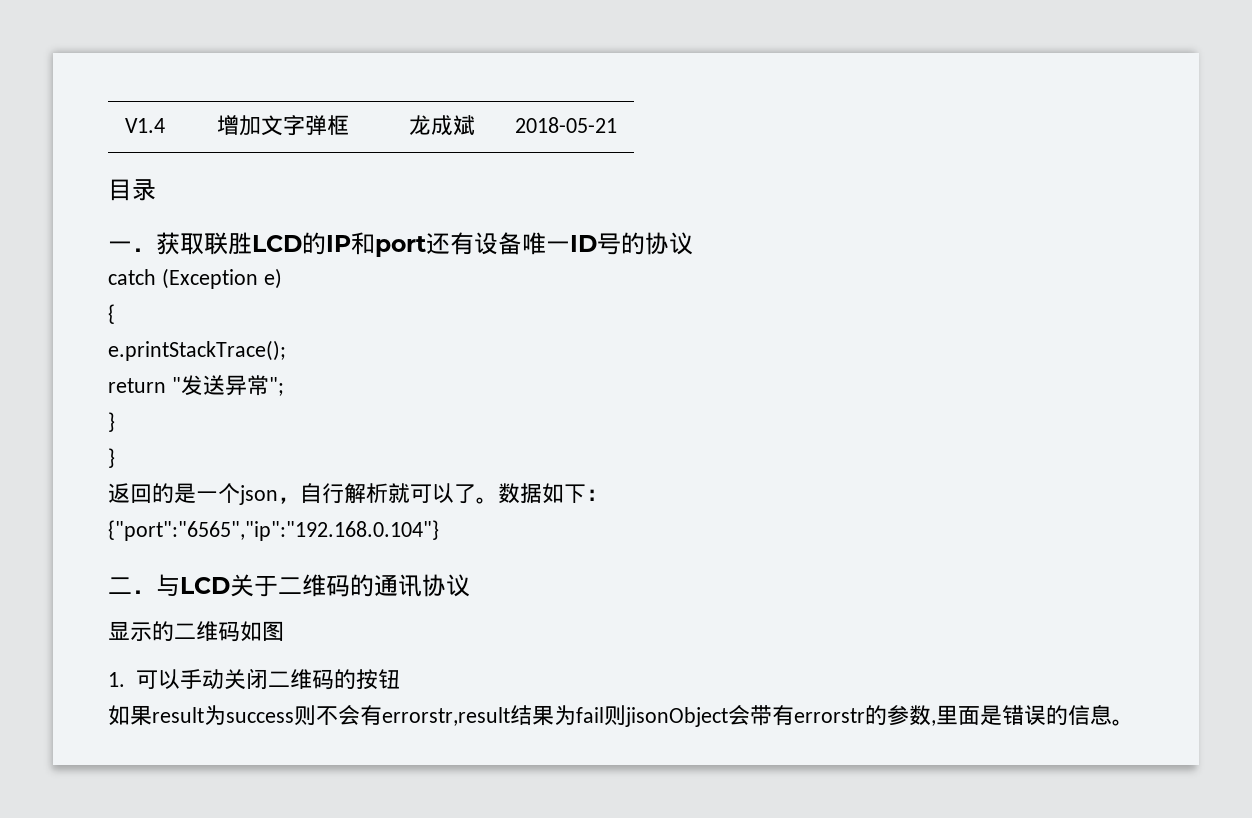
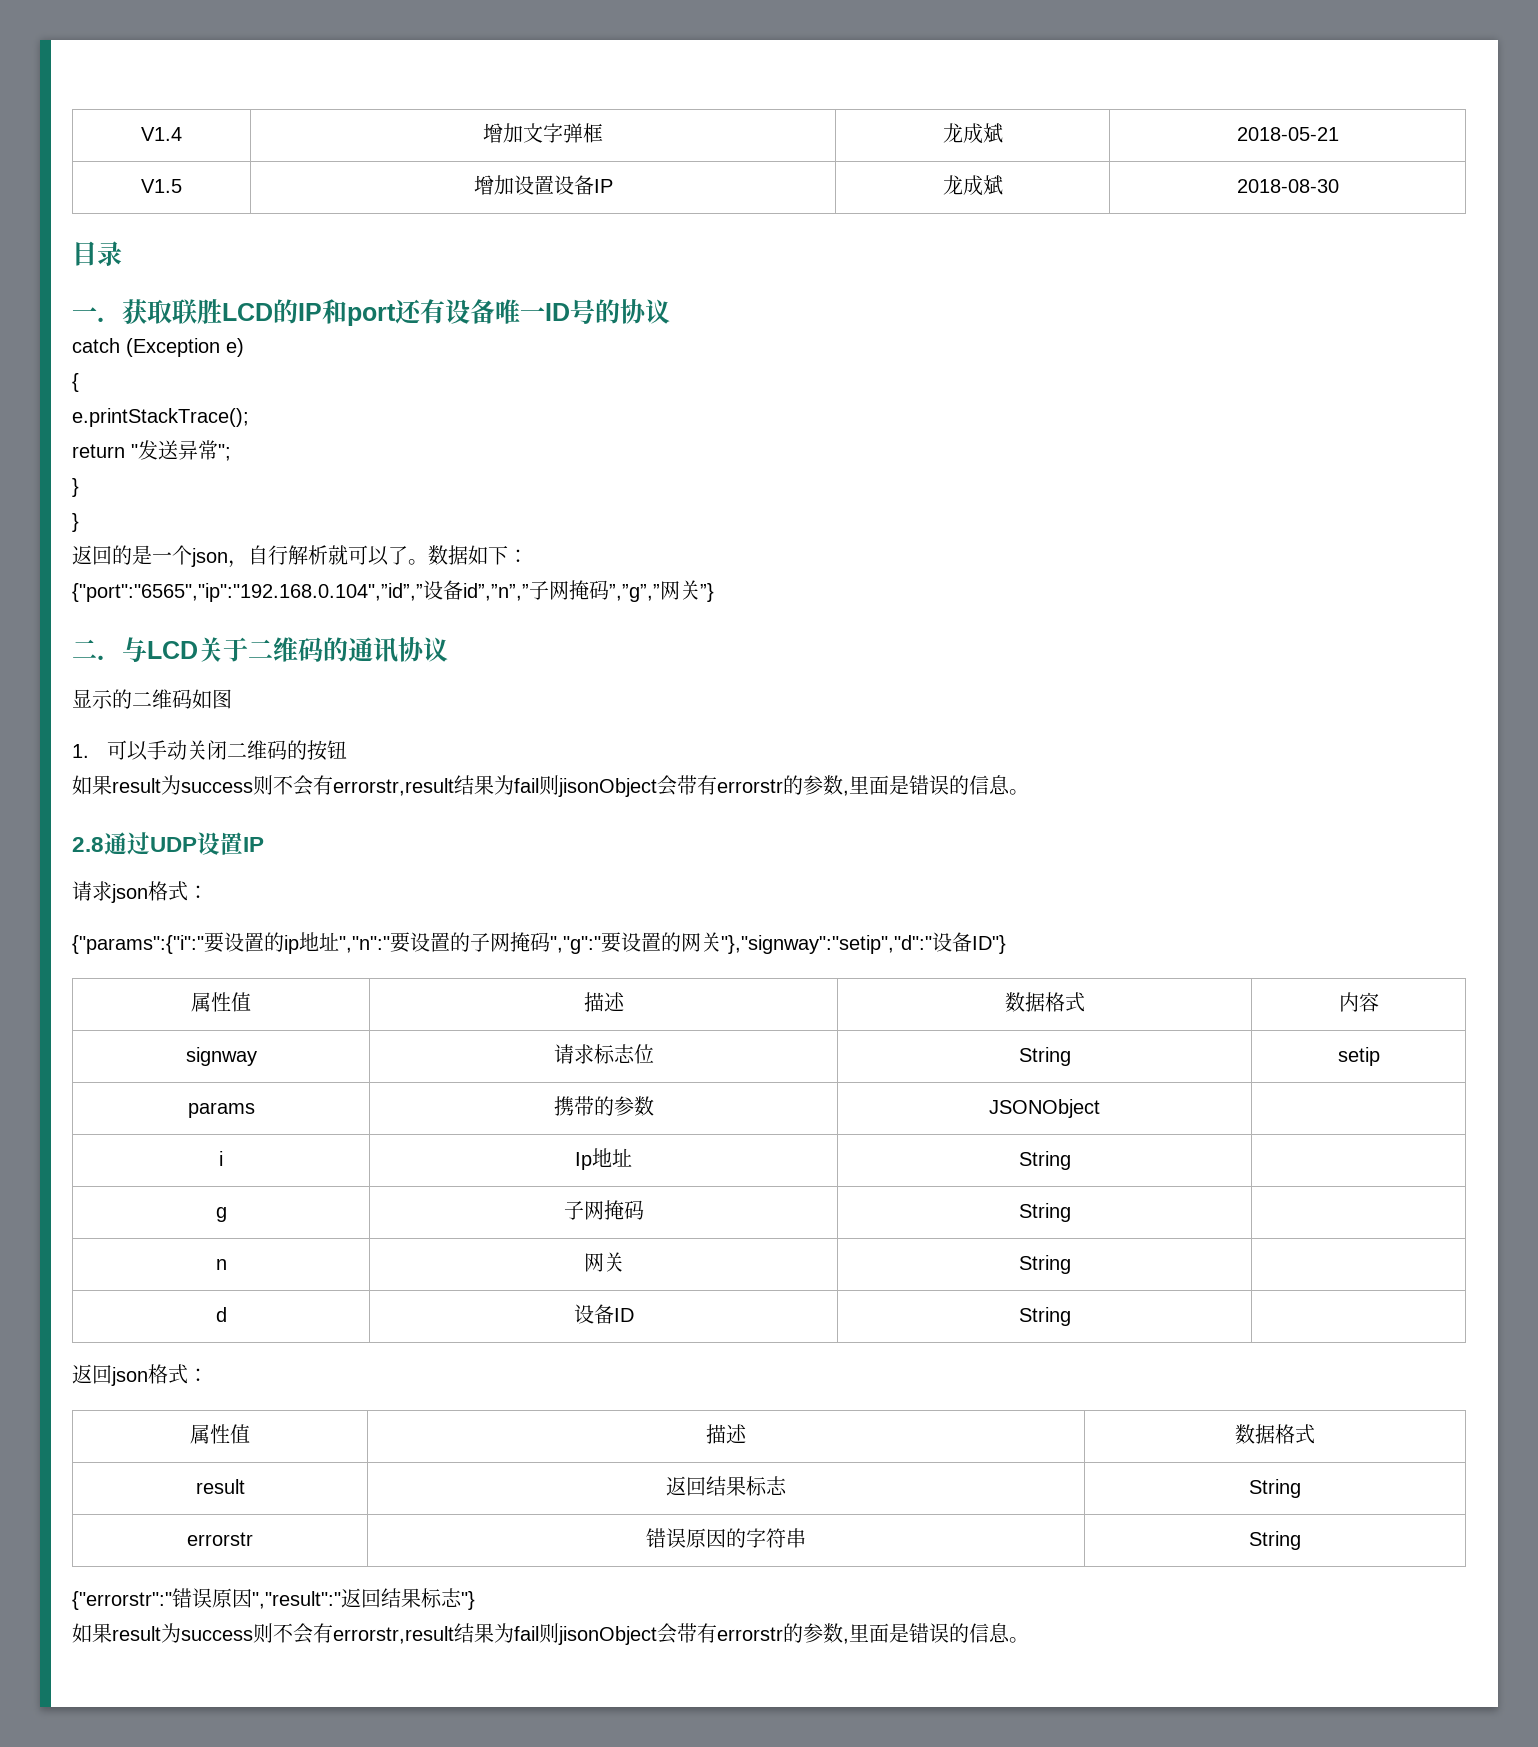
(617, 125) none -> [141,179,182,193] [473,175,613,195] [942,175,1003,196] [1236,179,1339,193] // V1.5 | 增加设置设备IP | 龙成斌 | 2018-08-30
[108,520,439,541] {"port":"6565","ip":"192.168.0.104"} -> [72,580,714,602] {"port":"6565","ip":"192.168.0.104",”id”,”设备id”,”n”,”子网掩码”,”g”,”网关”}
(1134, 722) none -> [72,832,264,855] [72,881,208,903] [72,932,1006,954] [191,992,251,1012] [583,992,625,1012] [1004,992,1085,1012] [1338,992,1379,1012] [185,1047,257,1066] [553,1044,654,1064] [1018,1047,1071,1066] [1337,1047,1380,1066] [187,1102,255,1118] [553,1096,654,1116] [988,1099,1100,1118] [219,1151,223,1166] [575,1148,632,1170] [1018,1151,1071,1170] [215,1207,227,1222] [563,1200,644,1220] [1018,1203,1071,1222] [215,1259,227,1270] [583,1252,624,1272] [1018,1255,1071,1274] [215,1307,227,1322] [573,1304,634,1324] [1018,1307,1071,1326] [72,1364,208,1386] [190,1424,250,1444] [705,1424,747,1444] [1235,1424,1315,1444] [195,1479,245,1494] [665,1476,787,1496] [1249,1479,1301,1498] [187,1532,253,1546] [645,1528,806,1548] [1249,1531,1301,1550] [72,1588,475,1610] [72,1623,1029,1645] // 2.8通过UDP设置IP // 请求json格式： // {"params":{"i":"要设置的ip地址","n":"要设置的子网掩码","g":"要设置的网关"},"signway":"setip","d":"设备ID"} // 属性值 | 描述 | 数据格式 | 内容 // signway | 请求标志位 | String | setip // params | 携带的参数 | JSONObject | // i | Ip地址 | String | // g | 子网掩码 | String | // n | 网关 | String | // d | 设备ID | String | // 返回json格式： // 属性值 | 描述 | 数据格式 // result | 返回结果标志 | String // errorstr | 错误原因的字符串 | String // {"errorstr":"错误原因","result":"返回结果标志"} // 如果result为success则不会有errorstr,result结果为fail则jisonObject会带有errorstr的参数,里面是错误的信息。

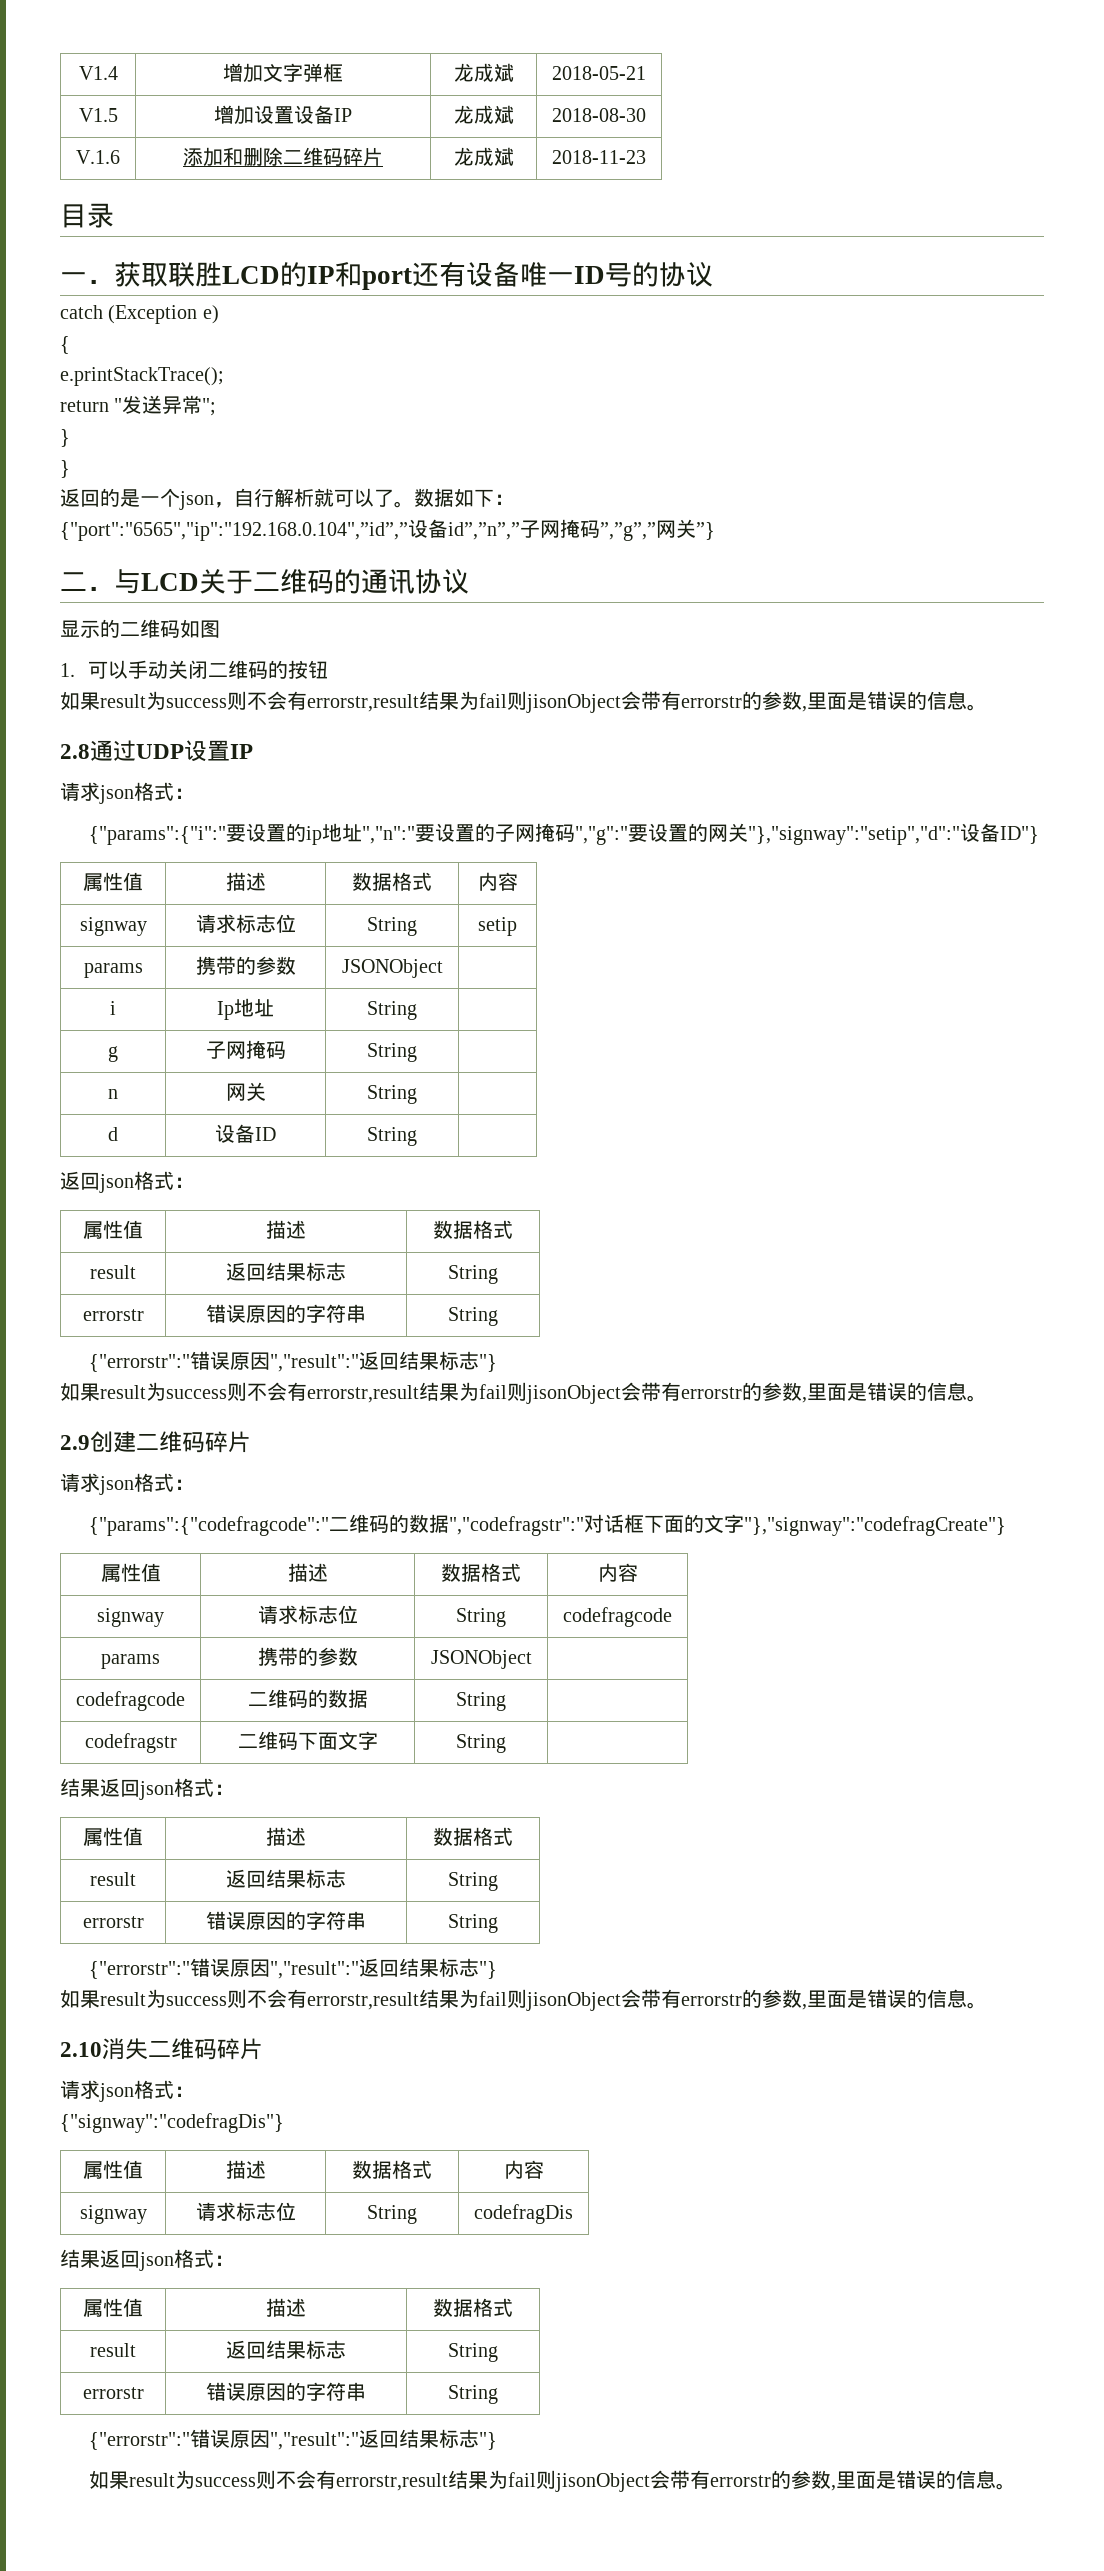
(1339, 186) none -> [76,150,120,164] [183,147,383,167] [453,147,514,166] [552,150,646,164] // V.1.6 | 添加和删除二维码碎片 | 龙成斌 | 2018-11-23
(1029, 1640) none -> [60,1431,251,1453] [60,1473,194,1495] [89,1514,1007,1536] [100,1563,161,1582] [287,1563,328,1582] [441,1563,521,1582] [597,1563,638,1582] [97,1608,164,1627] [257,1605,358,1624] [456,1608,506,1627] [563,1607,672,1627] [101,1654,160,1669] [257,1647,358,1666] [430,1650,532,1669] [76,1691,185,1711] [247,1689,368,1708] [456,1692,506,1711] [84,1733,177,1753] [237,1731,378,1750] [456,1734,506,1753] [60,1778,234,1800] [83,1827,143,1846] [266,1827,306,1846] [433,1827,513,1846] [90,1872,136,1886] [226,1869,346,1888] [448,1872,498,1891] [82,1916,144,1928] [206,1911,366,1930] [448,1914,498,1933] [89,1958,498,1979] [60,1989,987,2011] [60,2038,263,2060] [60,2080,194,2102] [60,2113,284,2133] [83,2160,143,2179] [225,2160,266,2179] [352,2160,432,2179] [503,2160,544,2179] [79,2205,147,2224] [195,2202,296,2221] [367,2205,417,2224] [474,2204,573,2224] [60,2249,234,2271] [83,2298,143,2317] [266,2298,306,2317] [433,2298,513,2317] [90,2343,136,2357] [226,2340,346,2359] [448,2343,498,2362] [82,2387,144,2399] [206,2382,366,2401] [448,2385,498,2404] [89,2429,498,2450] [89,2470,1017,2492] // 2.9创建二维码碎片 // 请求json格式： // {"params":{"codefragcode":"二维码的数据","codefragstr":"对话框下面的文字"},"signway":"codefragCreate"} // 属性值 | 描述 | 数据格式 | 内容 // signway | 请求标志位 | String | codefragcode // params | 携带的参数 | JSONObject | // codefragcode | 二维码的数据 | String | // codefragstr | 二维码下面文字 | String | // 结果返回json格式： // 属性值 | 描述 | 数据格式 // result | 返回结果标志 | String // errorstr | 错误原因的字符串 | String // {"errorstr":"错误原因","result":"返回结果标志"} // 如果result为success则不会有errorstr,result结果为fail则jisonObject会带有errorstr的参数,里面是错误的信息。 // 2.10消失二维码碎片 // 请求json格式： // {"signway":"codefragDis"} // 属性值 | 描述 | 数据格式 | 内容 // signway | 请求标志位 | String | codefragDis // 结果返回json格式： // 属性值 | 描述 | 数据格式 // result | 返回结果标志 | String // errorstr | 错误原因的字符串 | String // {"errorstr":"错误原因","result":"返回结果标志"} // 如果result为success则不会有errorstr,result结果为fail则jisonObject会带有errorstr的参数,里面是错误的信息。

